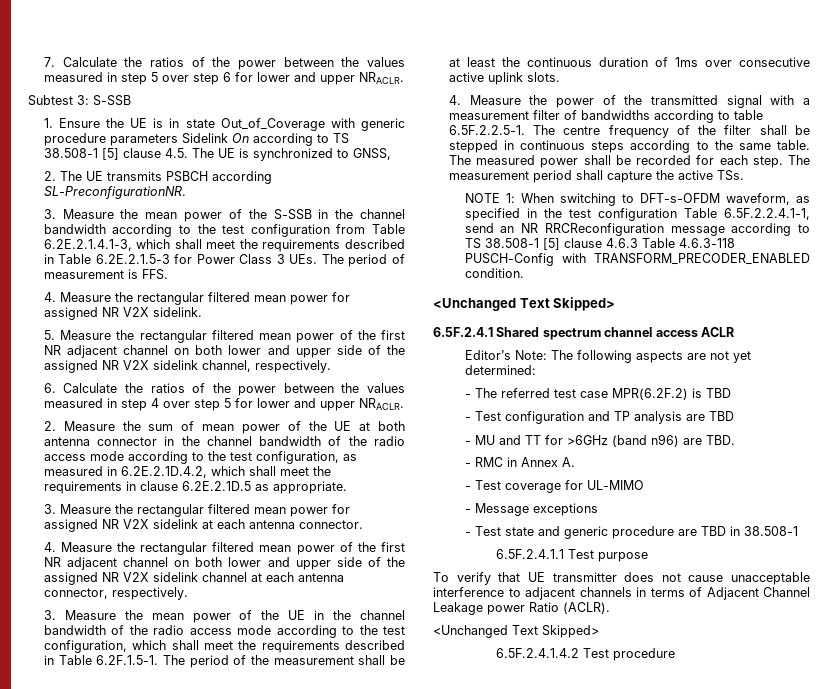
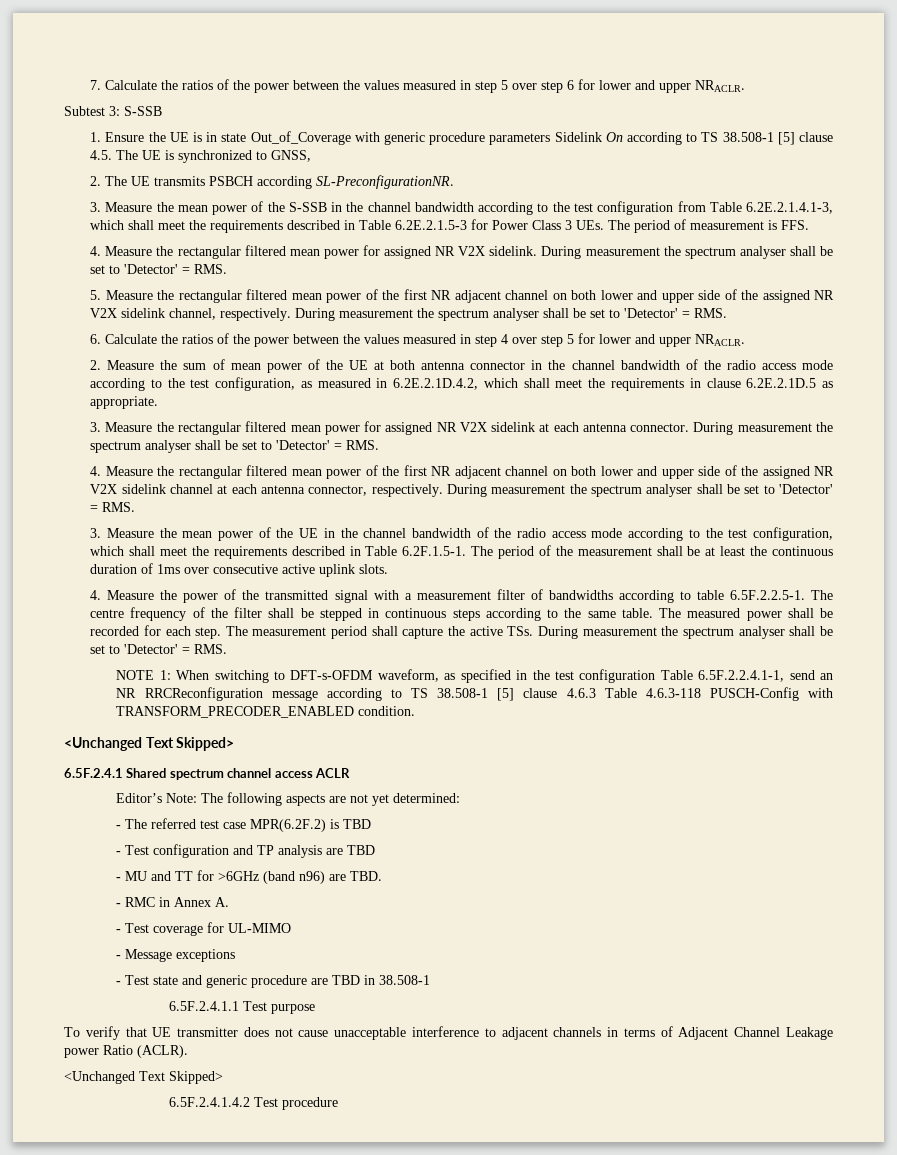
(202, 312) none -> [541,246,833,259] [90,264,228,274] During measurement the spectrum analyser shall be set to 'Detector' = RMS.
(331, 366) none -> [295,308,728,321] During measurement the spectrum analyser shall be set to 'Detector' = RMS.
(363, 524) none -> [693,422,834,435] [90,440,380,453] During measurement the spectrum analyser shall be set to 'Detector' = RMS.
(188, 593) none -> [446,484,833,497] [90,502,136,512] During measurement the spectrum analyser shall be set to 'Detector' = RMS.
(744, 175) none -> [538,626,834,639] [90,644,228,654] During measurement the spectrum analyser shall be set to 'Detector' = RMS.

